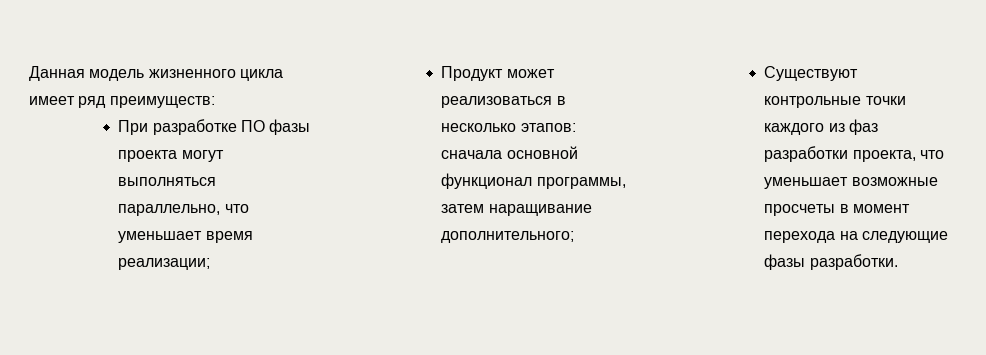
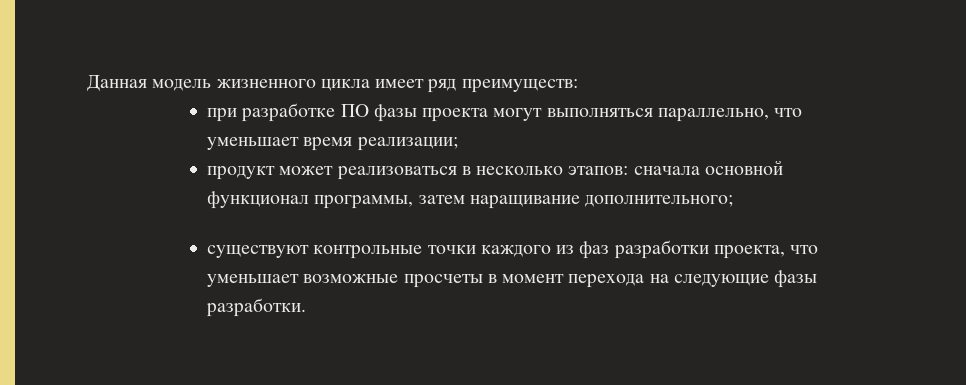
[118,120,149,135] При -> [207,108,238,122] при
[441,66,504,81] Продукт -> [207,166,276,180] продукт
[764,66,859,81] Существуют -> [207,245,310,258] существуют

